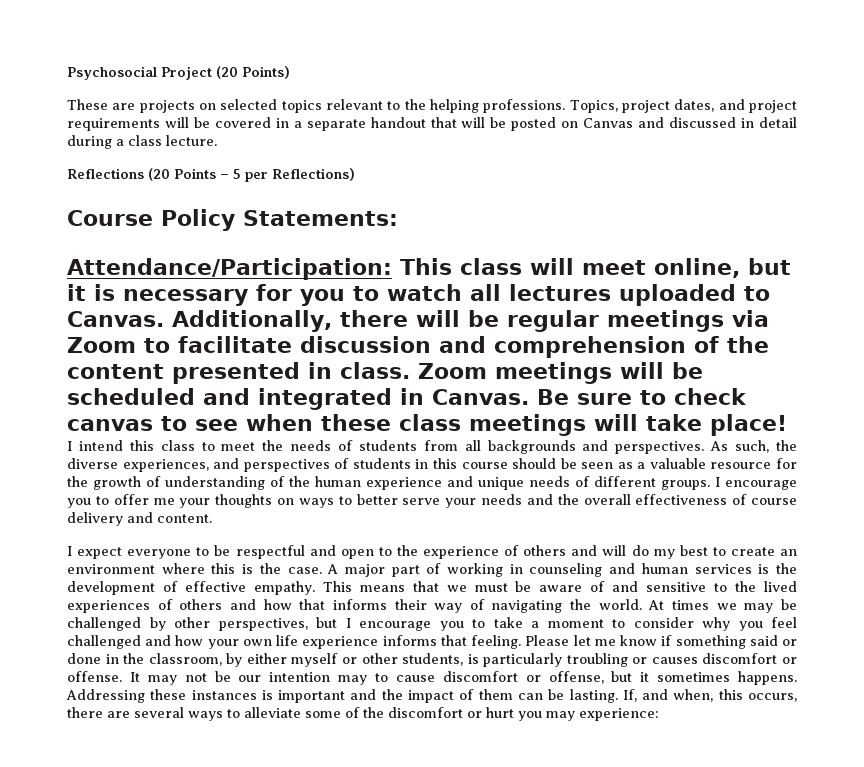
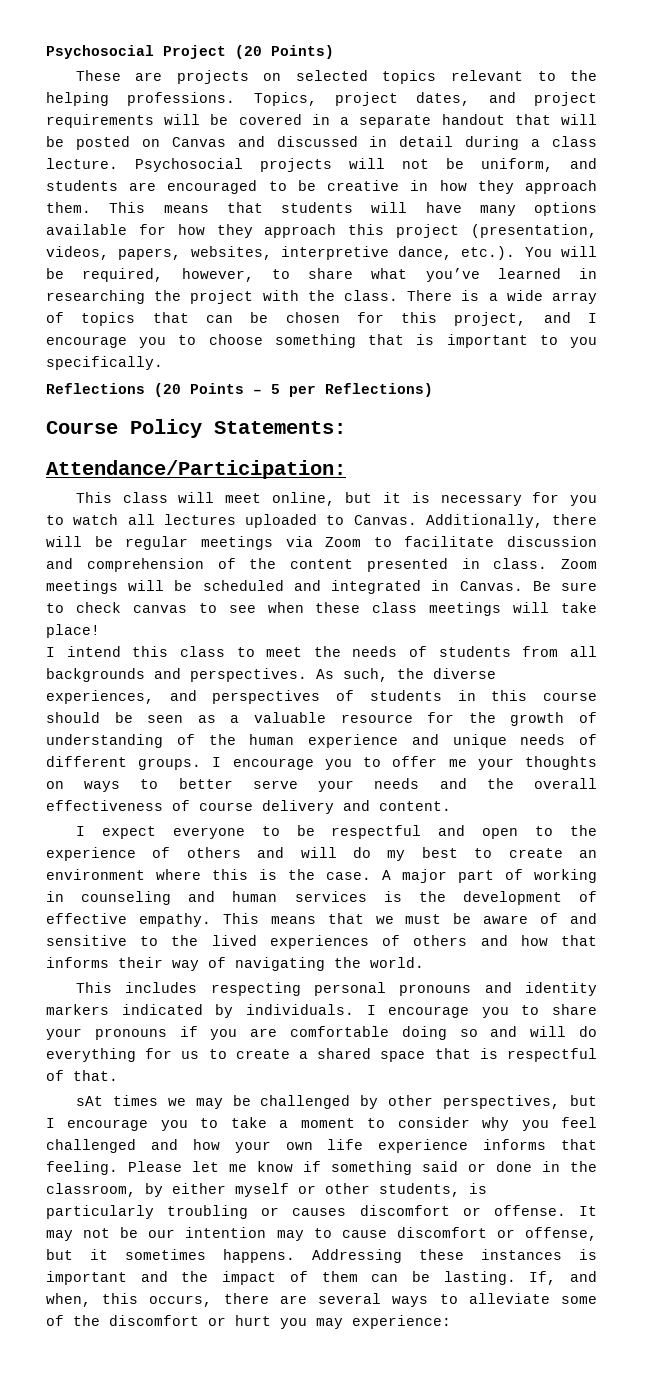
(217, 140) none -> [135,158,597,172] [46,180,597,194] [46,202,597,216] [46,224,597,238] [46,246,597,260] [46,268,597,282] [46,290,597,304] [46,312,597,326] [46,334,597,348] [46,356,163,370] Psychosocial projects will not be uniform, and students are encouraged to be creative in how they approach them. This means that students will have many options available for how they approach this project (presentation, videos, papers, websites, interpretive dance, etc.). You will be required, however, to share what you’ve learned in researching the project with the class. There is a wide array of topics that can be chosen for this project, and I encourage you to choose something that is important to you specifically.
(392, 269) none -> (346, 469) //
[648,600,665,610] At -> [75,982,597,996] [46,1004,597,1018] [46,1026,597,1040] [46,1048,597,1062] [46,1070,118,1081] [75,1096,103,1106] // This includes respecting personal pronouns and identity markers indicated by individuals. I encourage you to share your pronouns if you are comfortable doing so and will do everything for us to create a shared space that is respectful of that. // sAt

